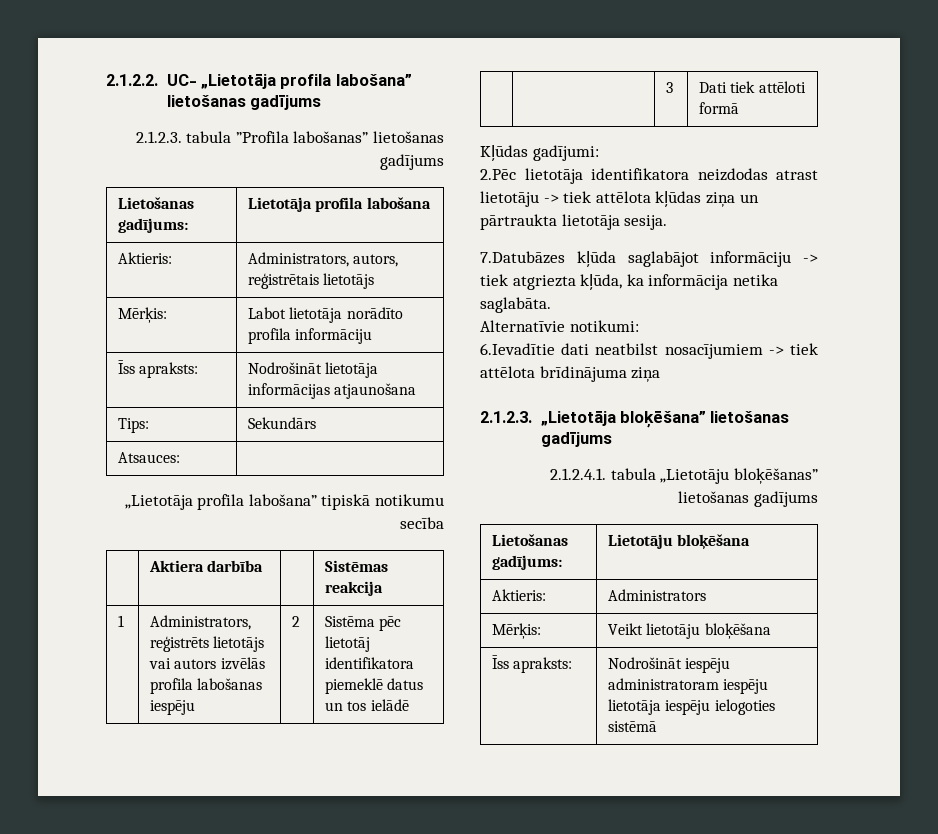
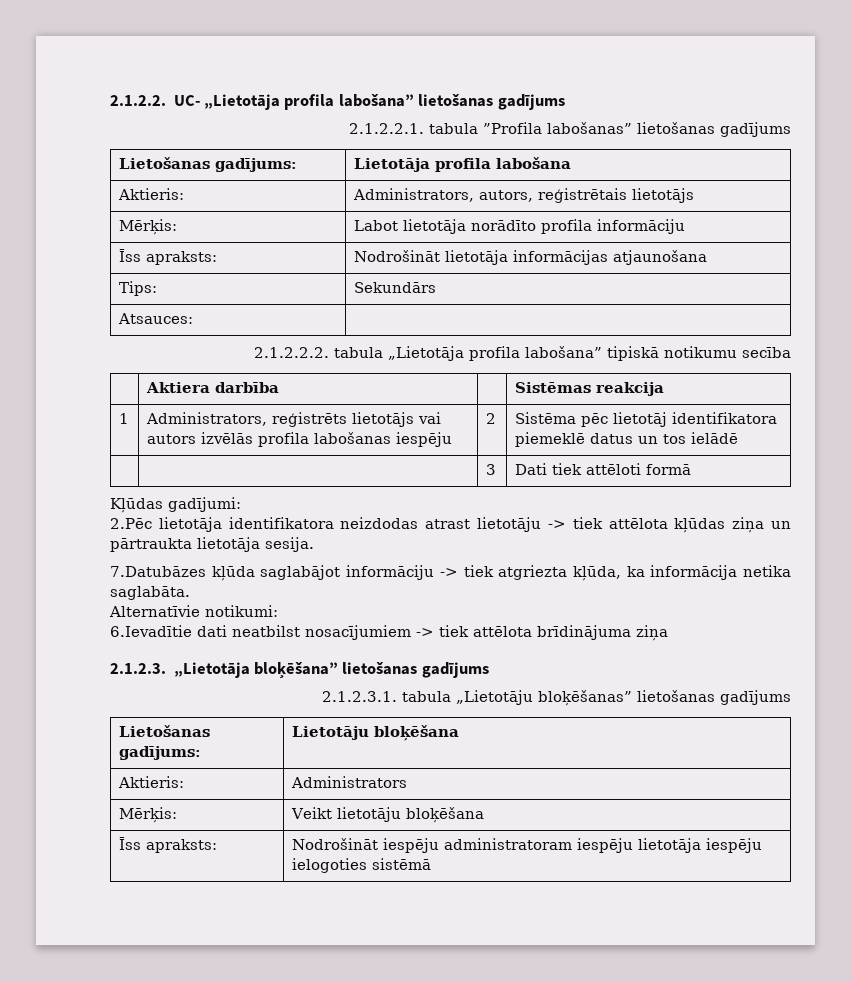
[135,131,182,143] 2.1.2.3. -> [349,123,424,134] 2.1.2.2.1.
(181, 457) none -> [254,347,383,358] 2.1.2.2.2. tabula
[550,468,607,480] 2.1.2.4.1. -> [322,691,397,702] 2.1.2.3.1.

